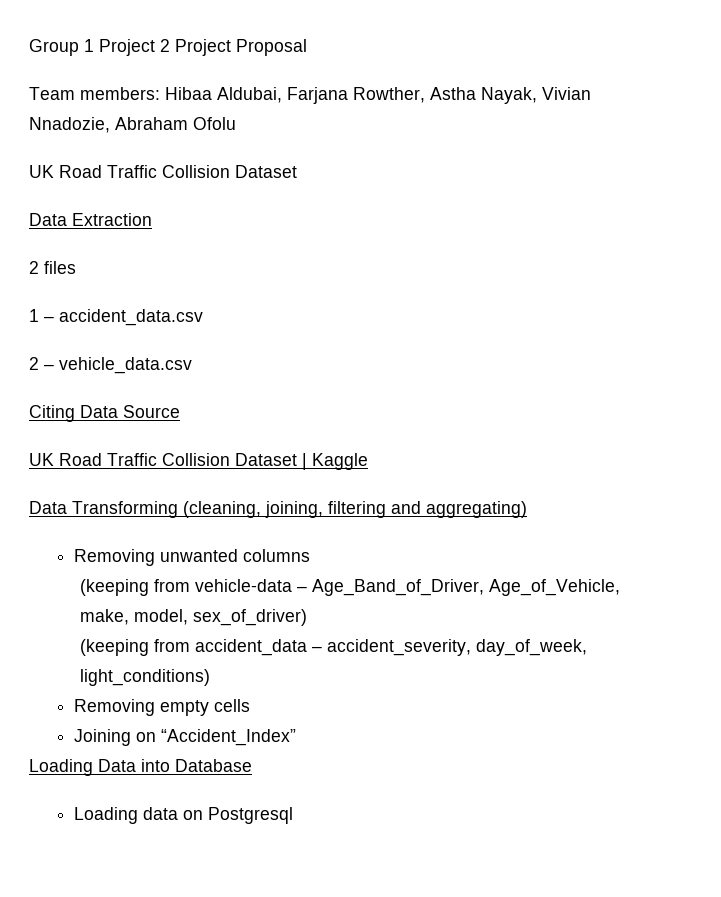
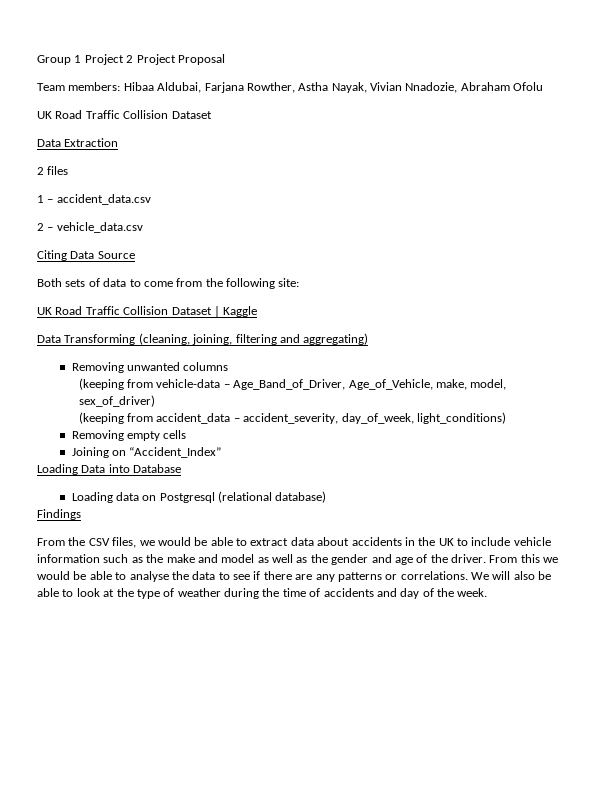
(180, 411) none -> [37,278,300,289] // Both sets of data to come from the following site:
(293, 815) none -> [218,491,327,503] [37,509,81,520] [37,537,551,548] [37,554,559,565] [37,571,552,582] [37,588,488,599] (relational database) // Findings // From the CSV files, we would be able to extract data about accidents in the UK to include vehicle information such as the make and model as well as the gender and age of the driver. From this we would be able to analyse the data to see if there are any patterns or correlations. We will also be able to look at the type of weather during the time of accidents and day of the week.

